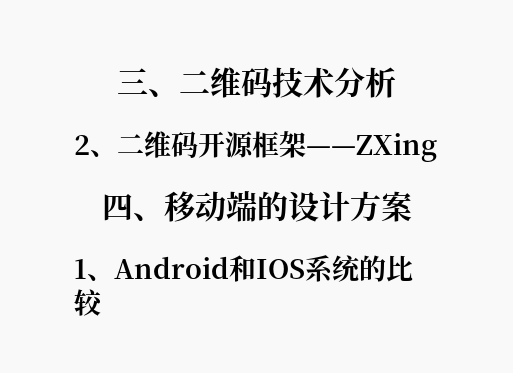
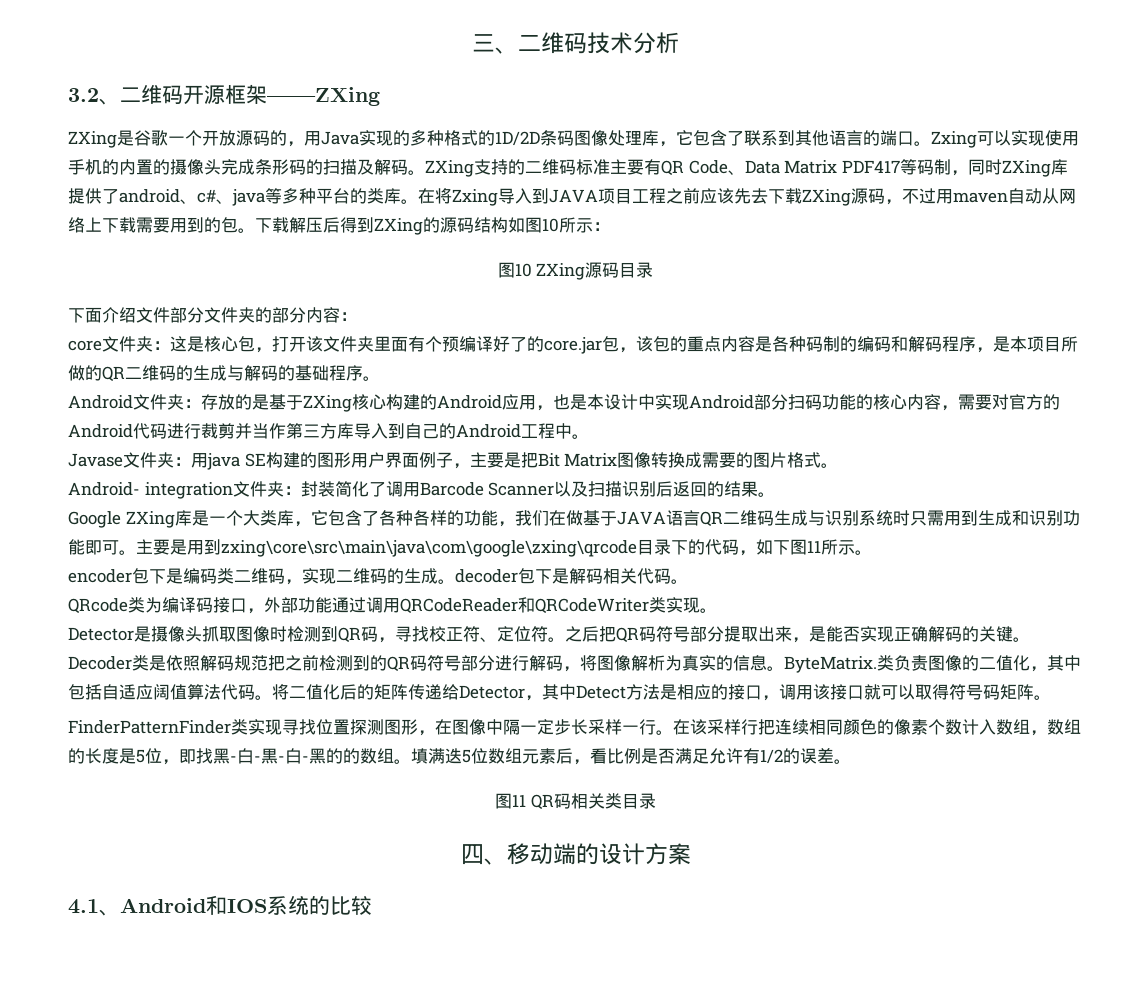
[74,135,90,155] 2 -> [68,88,99,102] 3.2
(437, 147) none -> [68,130,1079,148] [68,159,1068,177] [68,188,1076,206] [68,217,610,235] [497,262,654,280] [68,307,357,323] [68,336,1078,354] [68,365,380,382] [68,394,1060,412] [68,423,589,439] [68,452,839,470] [68,481,776,499] [68,510,1080,528] [68,539,872,557] [68,568,688,585] [68,597,717,614] [68,626,1030,643] [68,655,1081,673] [68,684,1051,701] [68,719,1081,736] [68,748,851,765] [495,793,656,810] // ZXing是谷歌一个开放源码的，用Java实现的多种格式的1D/2D条码图像处理库，它包含了联系到其他语言的端口。Zxing可以实现使用手机的内置的摄像头完成条形码的扫描及解码。ZXing支持的二维码标准主要有QR Code、Data Matrix PDF417等码制，同时ZXing库提供了android、c#、java等多种平台的类库。在将Zxing导入到JAVA项目工程之前应该先去下载ZXing源码，不过用maven自动从网络上下载需要用到的包。下载解压后得到ZXing的源码结构如图10所示： // 图10 ZXing源码目录 // 下面介绍文件部分文件夹的部分内容： // core文件夹：这是核心包，打开该文件夹里面有个预编译好了的core.jar包，该包的重点内容是各种码制的编码和解码程序，是本项目所做的QR二维码的生成与解码的基础程序。 // Android文件夹：存放的是基于ZXing核心构建的Android应用，也是本设计中实现Android部分扫码功能的核心内容，需要对官方的Android代码进行裁剪并当作第三方库导入到自己的Android工程中。 // Javase文件夹：用java SE构建的图形用户界面例子，主要是把Bit Matrix图像转换成需要的图片格式。 // Android- integration文件夹：封装简化了调用Barcode Scanner以及扫描识别后返回的结果。 // Google ZXing库是一个大类库，它包含了各种各样的功能，我们在做基于JAVA语言QR二维码生成与识别系统时只需用到生成和识别功能即可。主要是用到zxing\core\src\main\java\com\google\zxing\qrcode目录下的代码，如下图11所示。 // encoder包下是编码类二维码，实现二维码的生成。decoder包下是解码相关代码。 // QRcode类为编译码接口，外部功能通过调用QRCodeReader和QRCodeWriter类实现。 // Detector是摄像头抓取图像时检测到QR码，寻找校正符、定位符。之后把QR码符号部分提取出来，是能否实现正确解码的关键。Decoder类是依照解码规范把之前检测到的QR码符号部分进行解码，将图像解析为真实的信息。ByteMatrix.类负责图像的二值化，其中包括自适应阔值算法代码。将二值化后的矩阵传递给Detector，其中Detect方法是相应的接口，调用该接口就可以取得符号码矩阵。 // FinderPatternFinder类实现寻找位置探测图形，在图像中隔一定步长采样一行。在该采样行把连续相同颜色的像素个数计入数组，数组的长度是5位，即找黑-白-黒-白-黑的的数组。填满迭5位数组元素后，看比例是否满足允许有1/2的误差。 // 图11 QR码相关类目录
[74,259,87,279] 1 -> [68,899,99,914] 4.1

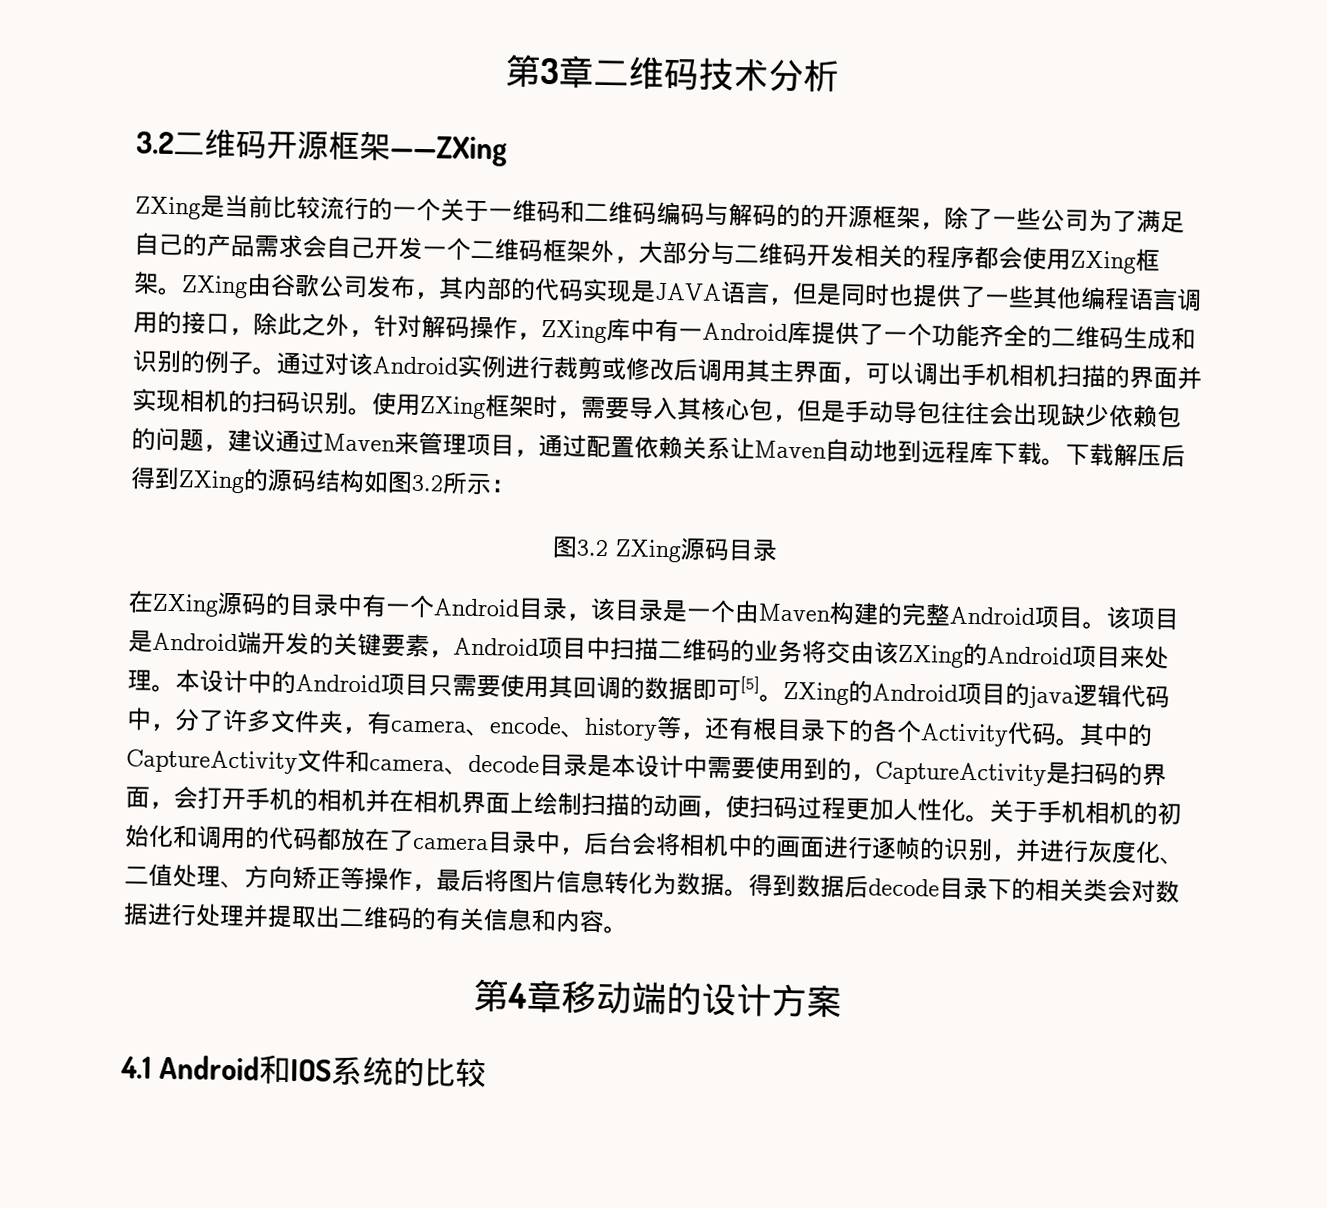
[472,34,518,54] 三、 -> [505,54,594,89] 第3章
[99,98,120,105] 、 -> (174, 142) none
[134,130,1079,148] [68,159,1068,177] [68,188,1076,206] [68,217,238,233] 谷歌一个开放源码的，用Java实现的多种格式的1D/2D条码图像处理库，它包含了联系到其他语言的端口。Zxing可以实现使用手机的内置的摄像头完成条形码的扫描及解码。ZXing支持的二维码标准主要有QR Code、Data Matrix PDF417等码制，同时ZXing库提供了android、c#、java等多种平台的类库。在将Zxing导入到JAVA项目工程之前应该先去下载ZXing源码，不过用maven自动从网络上下载需要用到的包 -> [224,194,1185,234] [134,232,1160,274] [133,271,1202,312] [133,310,1196,351] [132,349,1202,390] [132,388,1182,428] [131,427,1042,466] 当前比较流行的一个关于一维码和二维码编码与解码的的开源框架，除了一些公司为了满足自己的产品需求会自己开发一个二维码框架外，大部分与二维码开发相关的程序都会使用ZXing框架。ZXing由谷歌公司发布，其内部的代码实现是JAVA语言，但是同时也提供了一些其他编程语言调用的接口，除此之外，针对解码操作，ZXing库中有一Android库提供了一个功能齐全的二维码生成和识别的例子。通过对该Android实例进行裁剪或修改后调用其主界面，可以调出手机相机扫描的界面并实现相机的扫码识别。使用ZXing框架时，需要导入其核心包，但是手动导包往往会出现缺少依赖包的问题，建议通过Maven来管理项目，通过配置依赖关系让Maven自动地到远程库下载
[542,218,559,232] 10 -> [411,474,444,492] 3.2
[514,263,532,277] 10 -> [575,539,609,557] 3.2
[68,307,357,323] [68,336,1078,354] [68,365,380,382] [68,394,1060,412] [68,423,589,439] [68,452,839,470] [68,481,776,499] [68,510,1080,528] [68,539,872,557] [68,568,688,585] [68,597,717,614] [68,626,1030,643] [68,655,1081,673] [68,684,1051,701] [68,719,1081,736] [68,748,851,765] [495,793,656,810] [460,844,507,865] 下面介绍文件部分文件夹的部分内容： // core文件夹：这是核心包，打开该文件夹里面有个预编译好了的core.jar包，该包的重点内容是各种码制的编码和解码程序，是本项目所做的QR二维码的生成与解码的基础程序。 // Android文件夹：存放的是基于ZXing核心构建的Android应用，也是本设计中实现Android部分扫码功能的核心内容，需要对官方的Android代码进行裁剪并当作第三方库导入到自己的Android工程中。 // Javase文件夹：用java SE构建的图形用户界面例子，主要是把Bit Matrix图像转换成需要的图片格式。 // Android- integration文件夹：封装简化了调用Barcode Scanner以及扫描识别后返回的结果。 // Google ZXing库是一个大类库，它包含了各种各样的功能，我们在做基于JAVA语言QR二维码生成与识别系统时只需用到生成和识别功能即可。主要是用到zxing\core\src\main\java\com\google\zxing\qrcode目录下的代码，如下图11所示。 // encoder包下是编码类二维码，实现二维码的生成。decoder包下是解码相关代码。 // QRcode类为编译码接口，外部功能通过调用QRCodeReader和QRCodeWriter类实现。 // Detector是摄像头抓取图像时检测到QR码，寻找校正符、定位符。之后把QR码符号部分提取出来，是能否实现正确解码的关键。Decoder类是依照解码规范把之前检测到的QR码符号部分进行解码，将图像解析为真实的信息。ByteMatrix.类负责图像的二值化，其中包括自适应阔值算法代码。将二值化后的矩阵传递给Detector，其中Detect方法是相应的接口，调用该接口就可以取得符号码矩阵。 // FinderPatternFinder类实现寻找位置探测图形，在图像中隔一定步长采样一行。在该采样行把连续相同颜色的像素个数计入数组，数组的长度是5位，即找黑-白-黒-白-黑的的数组。填满迭5位数组元素后，看比例是否满足允许有1/2的误差。 // 图11 QR码相关类目录 // 四、 -> [128,590,1179,631] [128,630,1169,670] [127,669,760,702] [759,680,1170,709] [126,707,1153,747] [126,749,1167,787] [125,786,1182,826] [124,824,1184,865] [124,863,1180,904] [123,902,628,934] [472,978,562,1014] 在ZXing源码的目录中有一个Android目录，该目录是一个由Maven构建的完整Android项目。该项目是Android端开发的关键要素，Android项目中扫描二维码的业务将交由该ZXing的Android项目来处理。本设计中的Android项目只需要使用其回调的数据即可[5]。ZXing的Android项目的java逻辑代码中，分了许多文件夹，有camera、encode、history等，还有根目录下的各个Activity代码。其中的CaptureActivity文件和camera、decode目录是本设计中需要使用到的，CaptureActivity是扫码的界面，会打开手机的相机并在相机界面上绘制扫描的动画，使扫码过程更加人性化。关于手机相机的初始化和调用的代码都放在了camera目录中，后台会将相机中的画面进行逐帧的识别，并进行灰度化、二值处理、方向矫正等操作，最后将图片信息转化为数据。得到数据后decode目录下的相关类会对数据进行处理并提取出二维码的有关信息和内容。 // 第4章
[99,909,120,916] 、 -> (152, 1067) none

